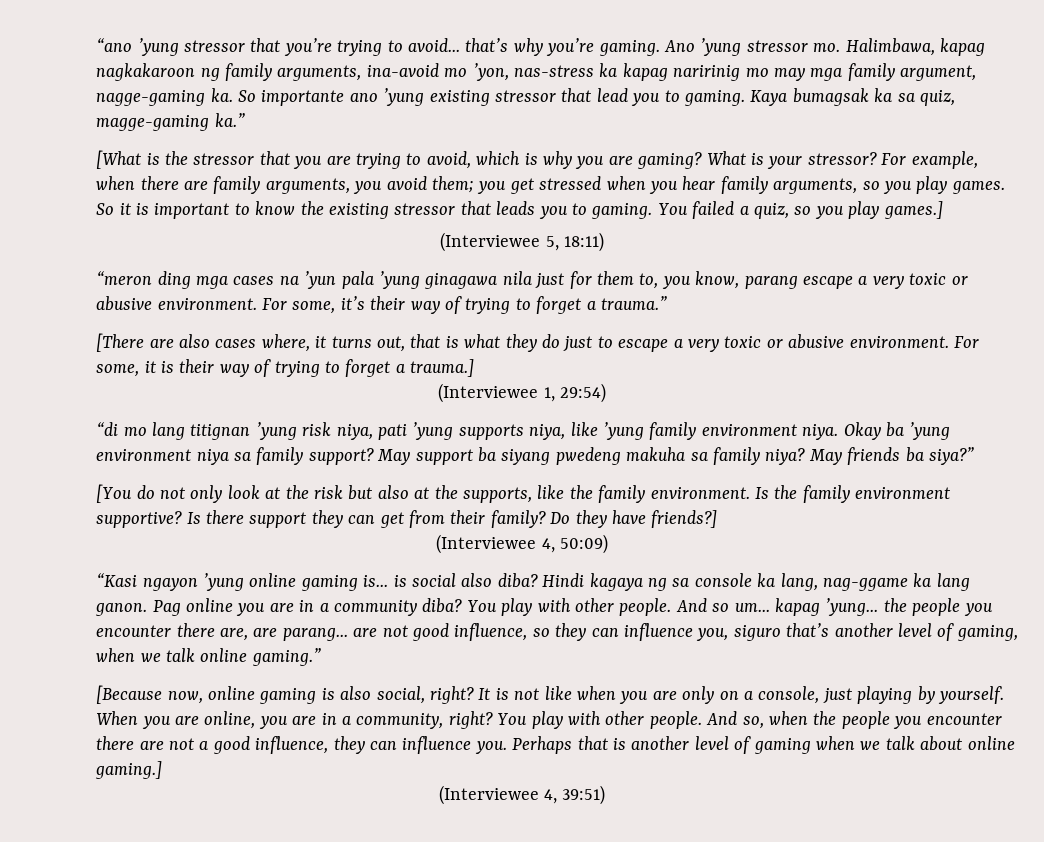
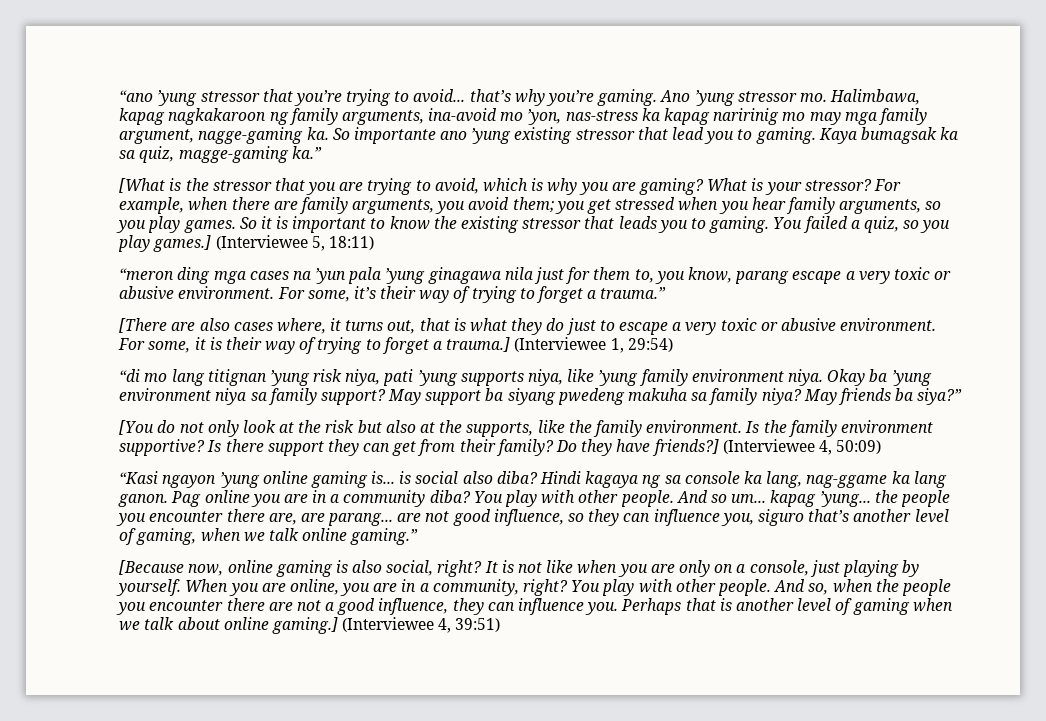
(943, 210) // -> (212, 243) none
(475, 368) // -> (511, 344) none
(718, 519) // -> (719, 447) none
(163, 770) // -> (338, 625) none

